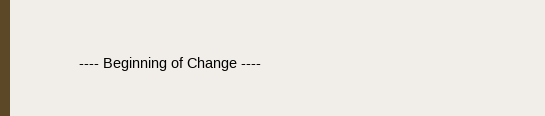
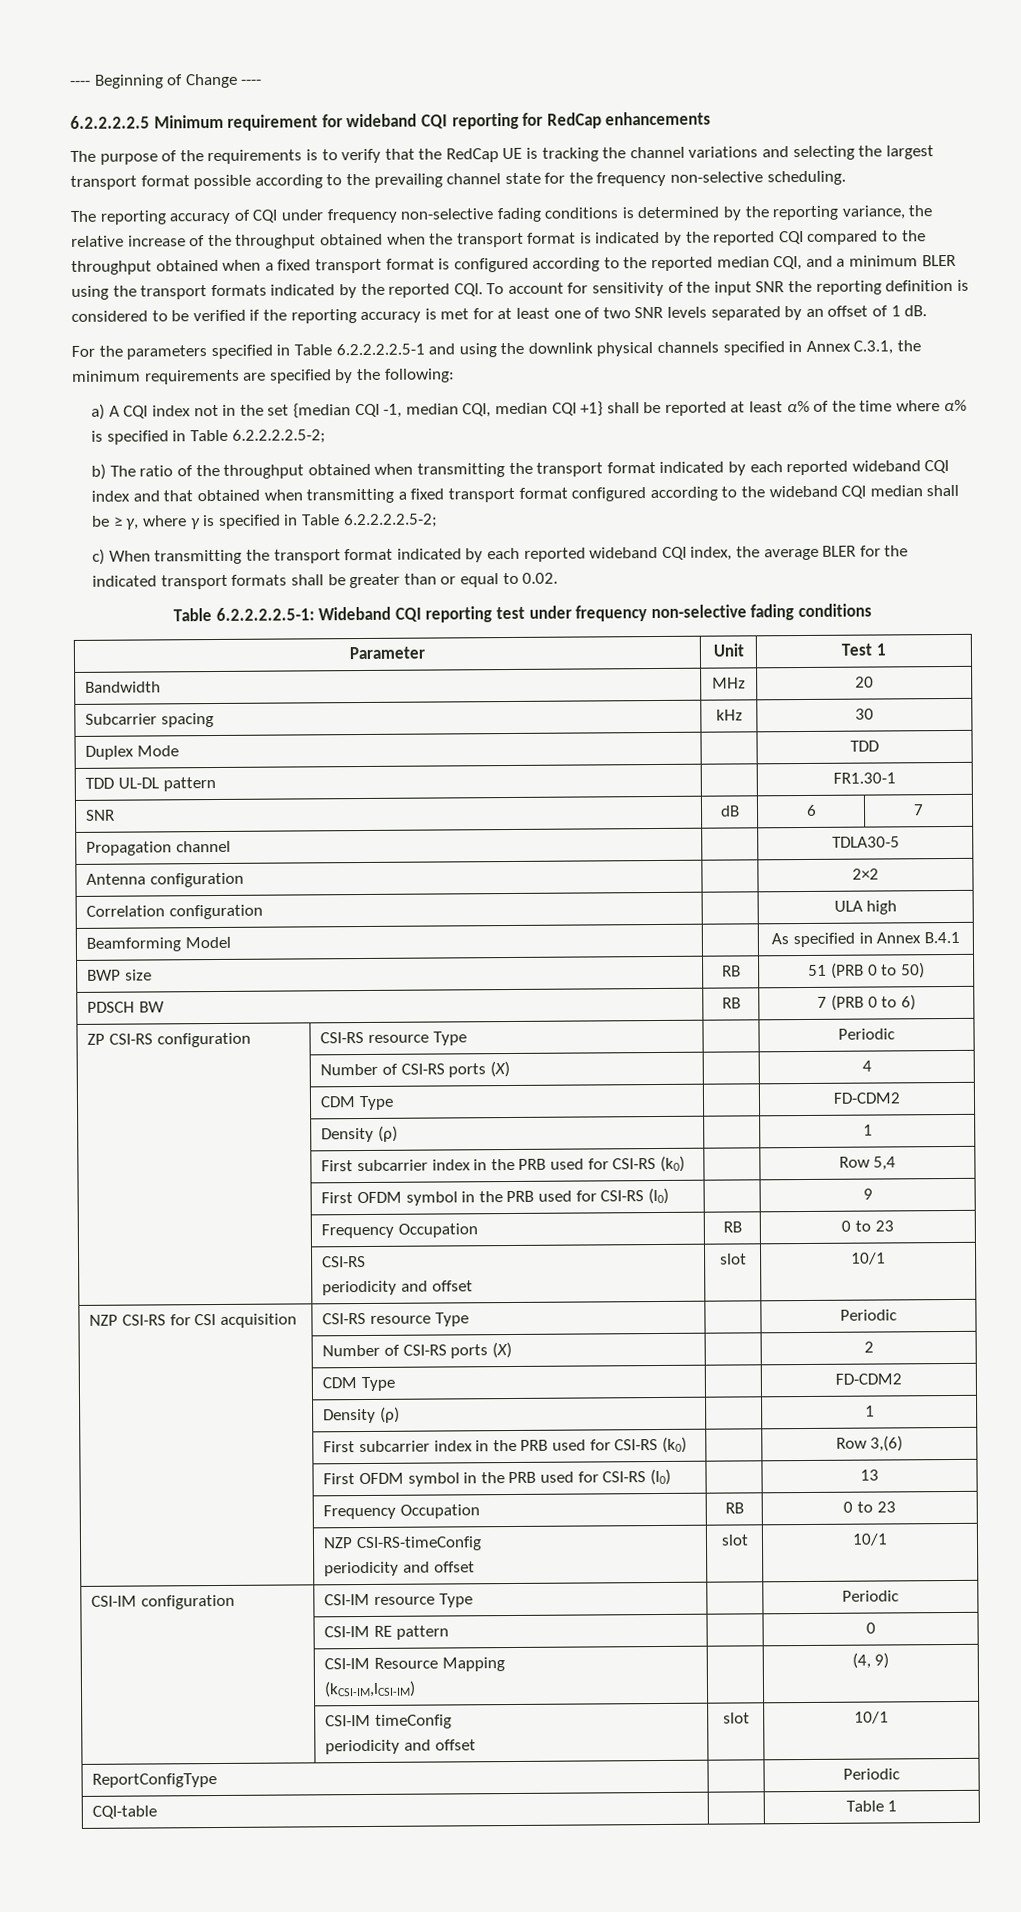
(261, 66) none -> [70,111,712,131] [70,145,934,165] [70,170,846,190] [70,205,933,225] [71,230,926,249] [71,254,956,275] [71,279,969,300] [71,305,928,324] [71,340,922,360] [72,368,455,385] [91,399,967,420] [91,429,326,445] [91,459,950,480] [91,484,960,504] [91,513,438,530] [92,545,909,565] [92,572,559,590] [173,603,872,623] [349,646,425,660] [712,643,744,657] [841,643,886,656] [85,681,162,693] [712,677,746,689] [855,676,874,688] [85,713,215,728] [715,709,743,721] [855,708,874,720] [85,745,180,760] [850,740,879,752] [85,777,216,792] [833,772,896,784] [85,809,116,821] [719,805,740,817] [805,804,817,816] [913,804,924,816] [86,840,232,856] [831,836,900,848] [86,872,245,888] [852,868,879,880] [86,904,264,920] [833,900,898,915] [86,936,232,952] [771,931,960,948] [87,969,153,981] [721,965,741,977] [808,962,925,979] [87,1001,166,1013] [721,997,741,1009] [817,994,916,1011] [87,1032,251,1048] [320,1031,467,1046] [838,1028,895,1040] [320,1061,510,1078] [861,1060,872,1072] [320,1095,395,1111] [833,1092,901,1104] [321,1125,399,1143] [862,1124,873,1136] [321,1155,685,1172] [838,1156,897,1171] [321,1187,669,1206] [862,1188,873,1200] [321,1223,479,1239] [722,1221,742,1233] [841,1220,894,1232] [322,1255,367,1268] [322,1280,473,1296] [719,1253,747,1265] [851,1252,886,1265] [89,1313,297,1328] [322,1312,469,1327] [840,1309,897,1321] [322,1342,512,1359] [863,1341,874,1353] [322,1376,396,1392] [835,1373,902,1385] [323,1406,401,1424] [864,1405,875,1417] [323,1436,687,1453] [835,1435,904,1452] [323,1468,671,1487] [860,1469,879,1481] [323,1504,481,1520] [724,1502,744,1514] [843,1501,896,1513] [323,1536,483,1552] [324,1561,475,1577] [720,1534,749,1546] [852,1533,888,1546] [91,1594,236,1610] [324,1593,473,1608] [842,1590,899,1602] [324,1625,449,1640] [865,1622,876,1634] [324,1657,505,1672] [324,1680,417,1698] [851,1652,890,1669] [325,1714,453,1729] [325,1739,476,1755] [722,1712,750,1724] [854,1711,889,1724] [92,1773,218,1788] [843,1768,900,1780] [92,1805,158,1819] [845,1800,898,1812] // 6.2.2.2.2.5 Minimum requirement for wideband CQI reporting for RedCap enhancements // The purpose of the requirements is to verify that the RedCap UE is tracking the channel variations and selecting the largest transport format possible according to the prevailing channel state for the frequency non-selective scheduling. // The reporting accuracy of CQI under frequency non-selective fading conditions is determined by the reporting variance, the relative increase of the throughput obtained when the transport format is indicated by the reported CQI compared to the throughput obtained when a fixed transport format is configured according to the reported median CQI, and a minimum BLER using the transport formats indicated by the reported CQI. To account for sensitivity of the input SNR the reporting definition is considered to be verified if the reporting accuracy is met for at least one of two SNR levels separated by an offset of 1 dB. // For the parameters specified in Table 6.2.2.2.2.5-1 and using the downlink physical channels specified in Annex C.3.1, the minimum requirements are specified by the following: // a) A CQI index not in the set {median CQI -1, median CQI, median CQI +1} shall be reported at least α% of the time where α% is specified in Table 6.2.2.2.2.5-2; // b) The ratio of the throughput obtained when transmitting the transport format indicated by each reported wideband CQI index and that obtained when transmitting a fixed transport format configured according to the wideband CQI median shall be ≥ γ, where γ is specified in Table 6.2.2.2.2.5-2; // c) When transmitting the transport format indicated by each reported wideband CQI index, the average BLER for the indicated transport formats shall be greater than or equal to 0.02. // Table 6.2.2.2.2.5-1: Wideband CQI reporting test under frequency non-selective fading conditions // Parameter | Unit | Test 1 // Bandwidth | MHz | 20 // Subcarrier spacing | kHz | 30 // Duplex Mode | | TDD // TDD UL-DL pattern | | FR1.30-1 // SNR | dB | 6 | 7 // Propagation channel | | TDLA30-5 // Antenna configuration | | 2×2 // Correlation configuration | | ULA high // Beamforming Model | | As specified in Annex B.4.1 // BWP size | RB | 51 (PRB 0 to 50) // PDSCH BW | RB | 7 (PRB 0 to 6) // ZP CSI-RS configuration | CSI-RS resource Type | | Periodic // | Number of CSI-RS ports (X) | | 4 // | CDM Type | | FD-CDM2 // | Density (ρ) | | 1 // | First subcarrier index in the PRB used for CSI-RS (k0) | | Row 5,4 // | First OFDM symbol in the PRB used for CSI-RS (l0) | | 9 // | Frequency Occupation | RB | 0 to 23 // | CSI-RS // periodicity and offset | slot | 10/1 // NZP CSI-RS for CSI acquisition | CSI-RS resource Type | | Periodic // | Number of CSI-RS ports (X) | | 2 // | CDM Type | | FD-CDM2 // | Density (ρ) | | 1 // | First subcarrier index in the PRB used for CSI-RS (k0) | | Row 3,(6) // | First OFDM symbol in the PRB used for CSI-RS (l0) | | 13 // | Frequency Occupation | RB | 0 to 23 // | NZP CSI-RS-timeConfig // periodicity and offset | slot | 10/1 // CSI-IM configuration | CSI-IM resource Type | | Periodic // | CSI-IM RE pattern | | 0 // | CSI-IM Resource Mapping // (kCSI-IM,lCSI-IM) | | (4, 9) // | CSI-IM timeConfig // periodicity and offset | slot | 10/1 // ReportConfigType | | Periodic // CQI-table | | Table 1

